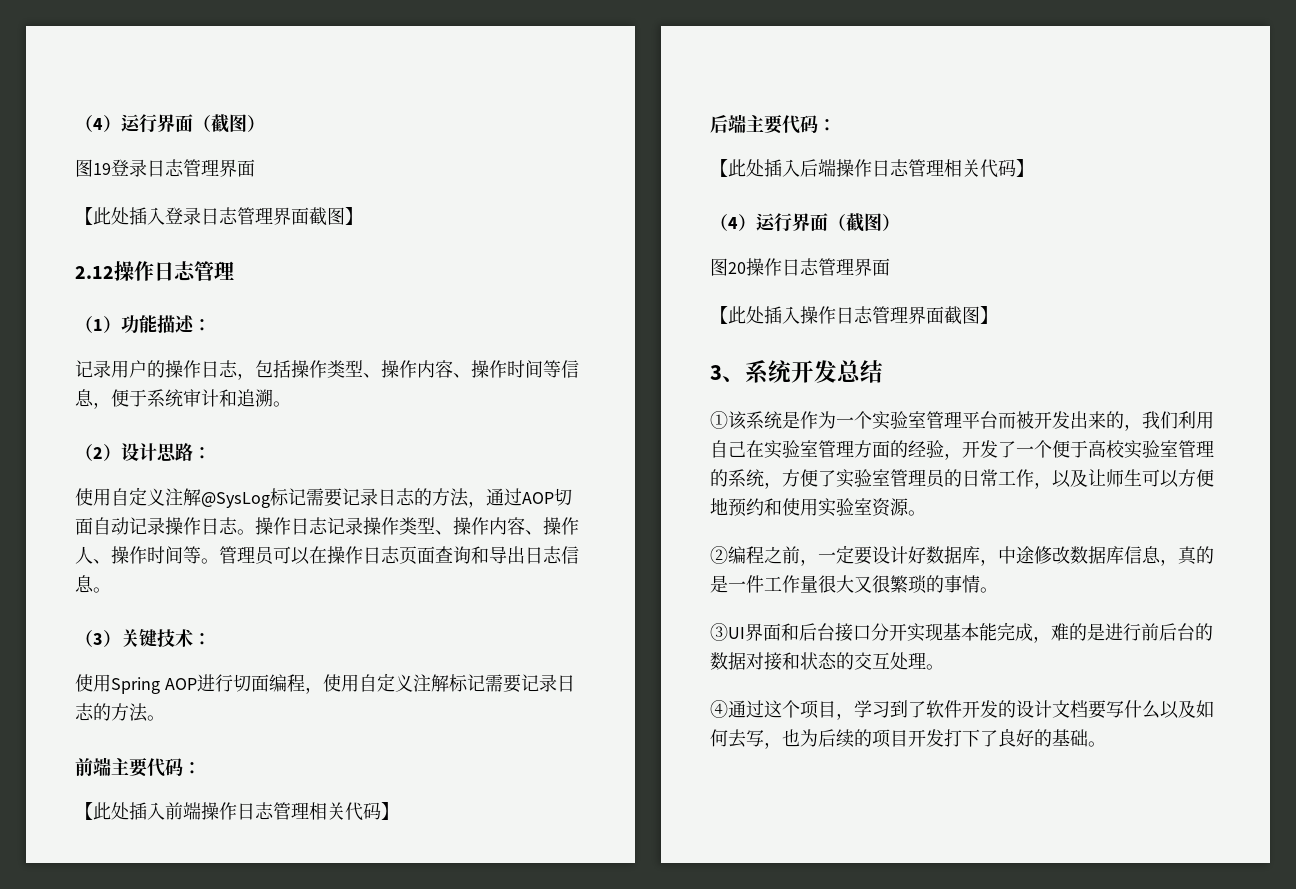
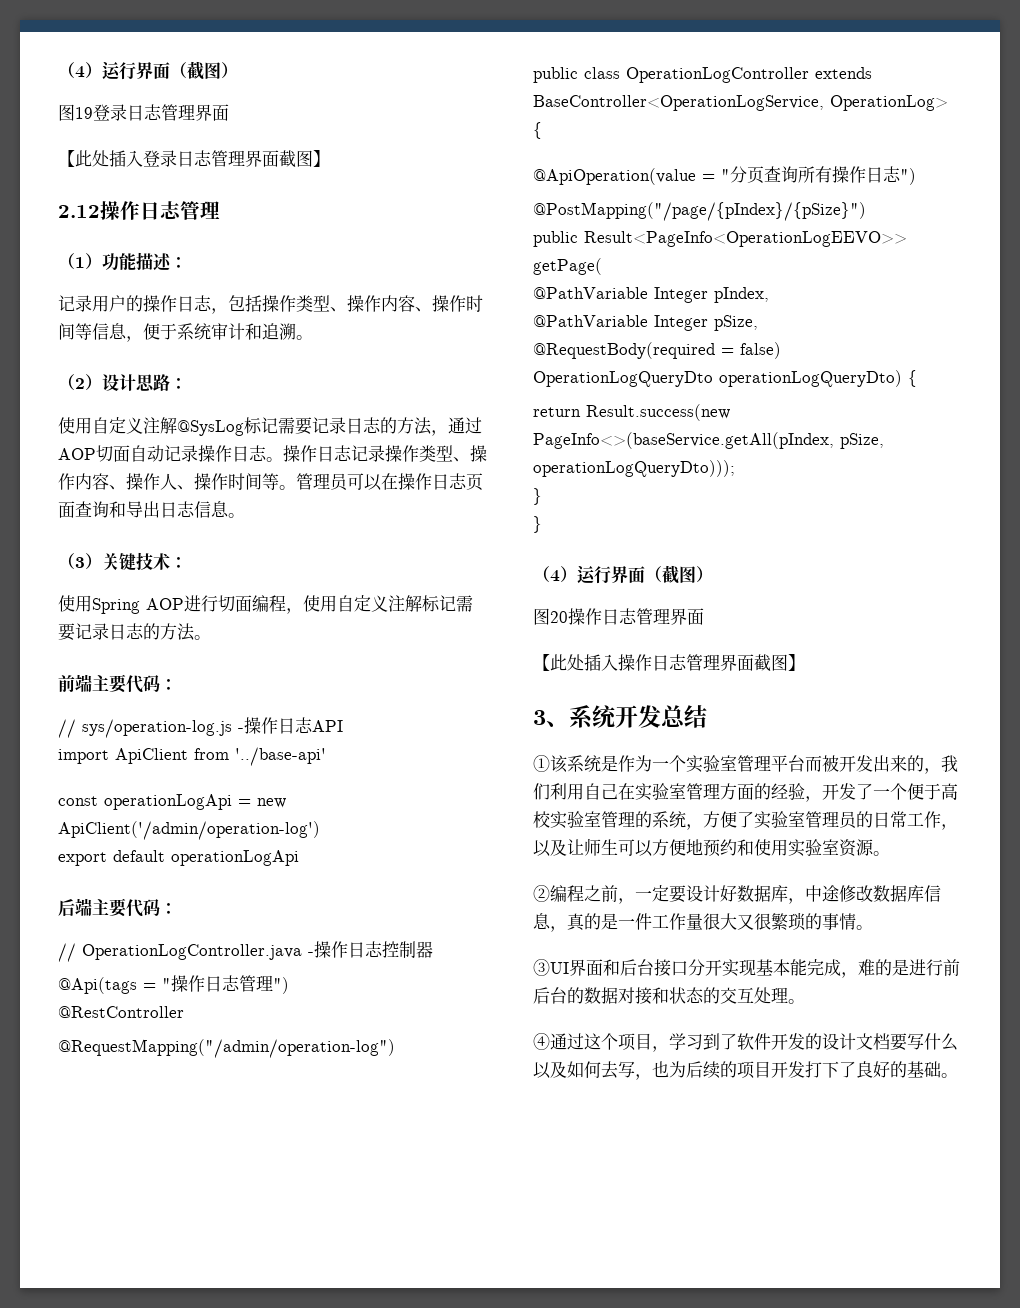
[75,802,399,821] [710,114,836,134] [710,159,1034,178] 【此处插入前端操作日志管理相关代码】 // 后端主要代码： // 【此处插入后端操作日志管理相关代码】 -> [58,717,343,738] [58,747,326,766] [58,794,286,810] [58,821,320,840] [58,850,299,866] [58,898,177,917] [58,941,433,962] [58,975,289,994] [58,1006,184,1018] [58,1039,395,1058] [533,67,872,83] [533,95,948,111] [533,122,542,139] [533,166,916,185] [533,202,866,221] [533,231,907,247] [533,258,602,275] [533,287,769,303] [533,315,758,331] [533,342,781,359] [533,370,917,387] [533,404,730,421] [533,432,884,449] [533,460,735,477] [533,488,542,505] [533,516,542,533] // sys/operation-log.js -操作日志API // import ApiClient from '../base-api' // const operationLogApi = new ApiClient('/admin/operation-log') // export default operationLogApi // 后端主要代码： // // OperationLogController.java -操作日志控制器 // @Api(tags = "操作日志管理") // @RestController // @RequestMapping("/admin/operation-log") // public class OperationLogController extends BaseController<OperationLogService, OperationLog> { // @ApiOperation(value = "分页查询所有操作日志") // @PostMapping("/page/{pIndex}/{pSize}") // public Result<PageInfo<OperationLogEEVO>> getPage( // @PathVariable Integer pIndex, // @PathVariable Integer pSize, // @RequestBody(required = false) OperationLogQueryDto operationLogQueryDto) { // return Result.success(new PageInfo<>(baseService.getAll(pIndex, pSize, operationLogQueryDto))); // } // }

